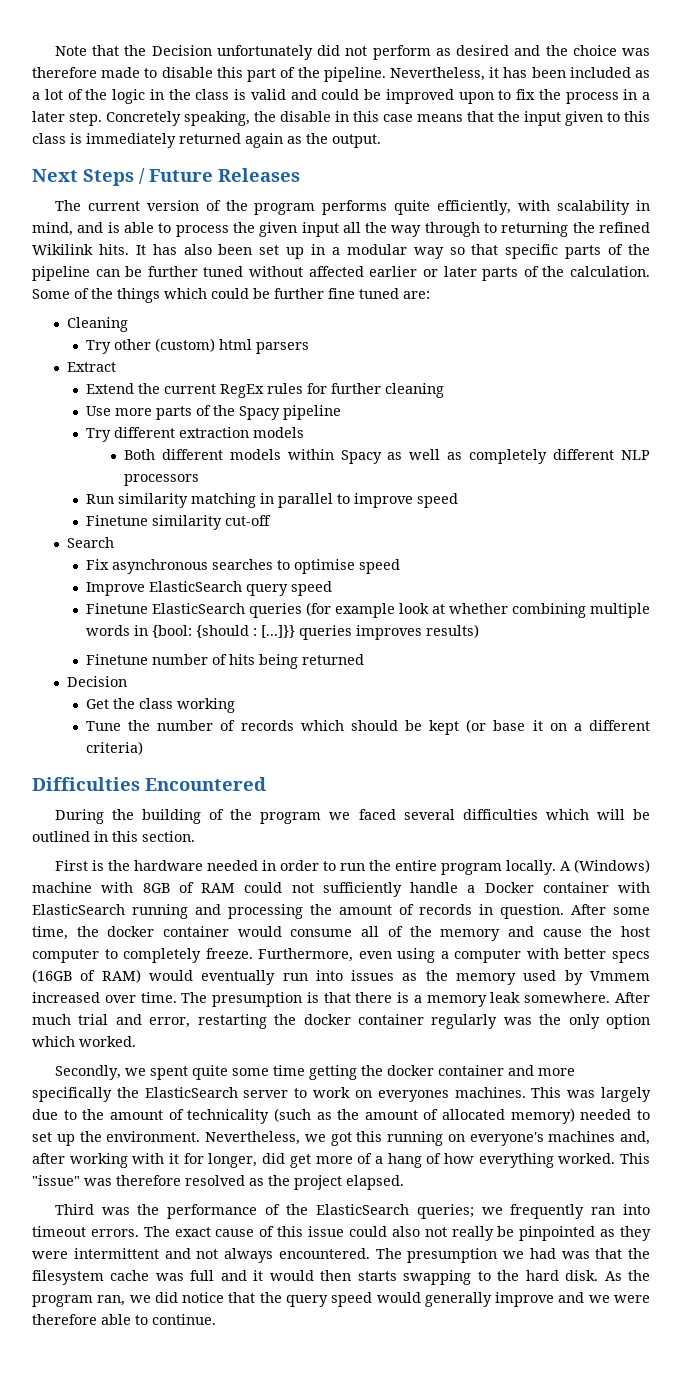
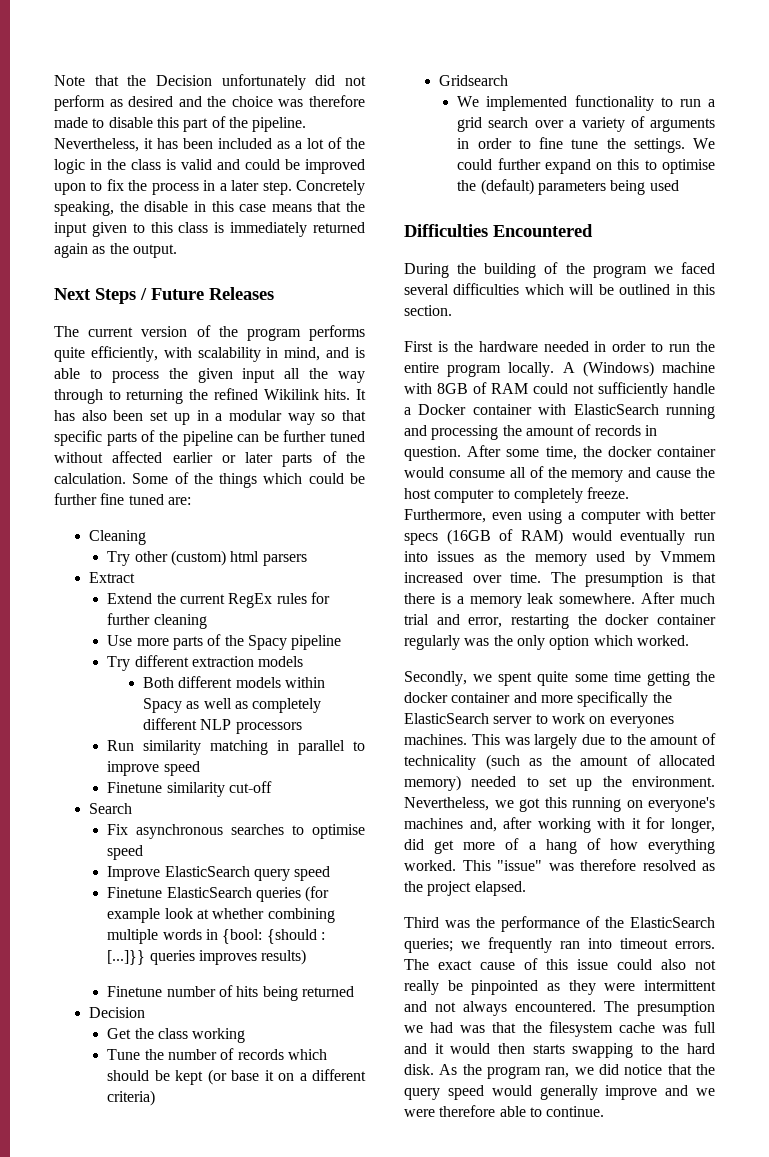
(143, 748) none -> [439,75,509,86] [457,95,715,111] [457,116,715,132] [457,137,715,153] [457,158,715,174] [457,179,679,195] // Gridsearch // We implemented functionality to run a grid search over a variety of arguments in order to fine tune the settings. We could further expand on this to optimise the (default) parameters being used

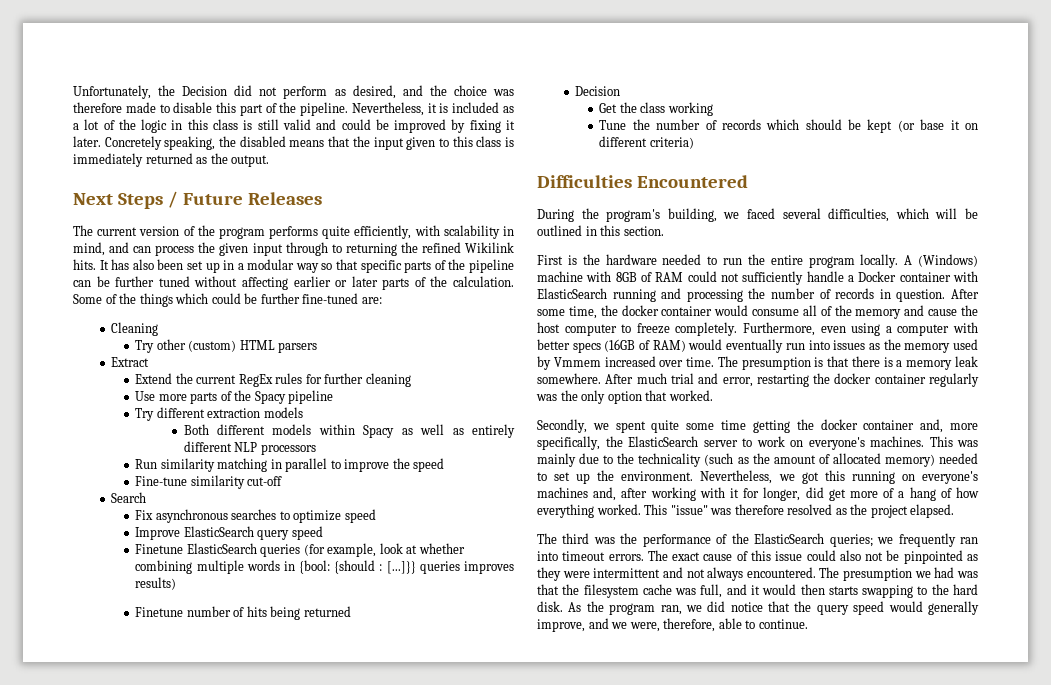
[54,75,119,86] Note that -> [73,85,151,99] Unfortunately,
[221,74,306,90] unfortunately -> (228, 91) none
[128,96,174,107] desired -> [352,85,396,99] desired,
[157,138,213,149] has been -> [439,103,449,113] is
[107,159,176,170] the class is -> [187,119,279,130] this class is still
[54,179,366,195] [54,201,267,216] upon to fix the process in a later step. Concretely speaking, the disable in this case -> [451,119,515,133] [73,136,286,150] by fixing it later. Concretely speaking, the disabled
[54,243,88,258] again -> (193, 158) none
[355,347,365,358] [54,368,102,379] is able to -> [133,246,152,253] can
[284,368,365,383] all the way -> (283, 249) none
[112,451,163,463] affected -> [241,277,288,290] affecting
[100,493,164,505] fine tuned -> [302,293,359,304] fine-tuned
[230,551,260,562] html -> [239,340,275,350] HTML
[252,698,322,713] completely -> [471,424,515,438] entirely
[163,761,200,776] [107,782,163,793] speed // Finetune -> [392,458,445,472] [135,476,188,486] the speed // Fine-tune
[312,824,365,839] optimise -> [293,510,342,523] optimize
[107,908,161,923] example -> [327,543,377,557] example,
[299,1073,307,1081] a -> (978, 126) none
[439,75,509,86] [457,95,715,111] [457,116,715,132] [457,137,715,153] [457,158,715,174] [457,179,679,195] // Gridsearch // We implemented functionality to run a grid search over a variety of arguments in order to fine tune the settings. We could further expand on this to optimise the (default) parameters being used -> (694, 143) none
[484,262,647,278] building of the program -> [606,208,717,222] program's building,
[453,283,520,295] difficulties -> [828,208,890,222] difficulties,
[594,341,647,352] in order -> (702, 259) none
[525,426,574,436] amount -> [771,288,815,299] number
[513,487,630,503] completely freeze. -> [636,322,738,336] freeze completely.
[593,635,633,646] which -> [645,390,668,401] that
[513,691,649,707] and more specifically -> [920,419,978,433] [537,436,600,450] and, more specifically,
[609,716,674,728] everyones -> [808,437,865,450] everyone's
[534,734,578,749] largely -> [537,453,576,467] mainly
[650,733,716,745] amount of -> (635, 458) none
[404,917,439,928] Third -> [537,533,590,544] The third
[404,980,439,995] really -> (884, 556) none
[694,1021,716,1033] full -> [700,584,723,598] full,
[605,1085,658,1100] improve -> [537,619,585,632] improve,
[404,1105,496,1117] were therefore -> [629,618,716,632] were, therefore,

